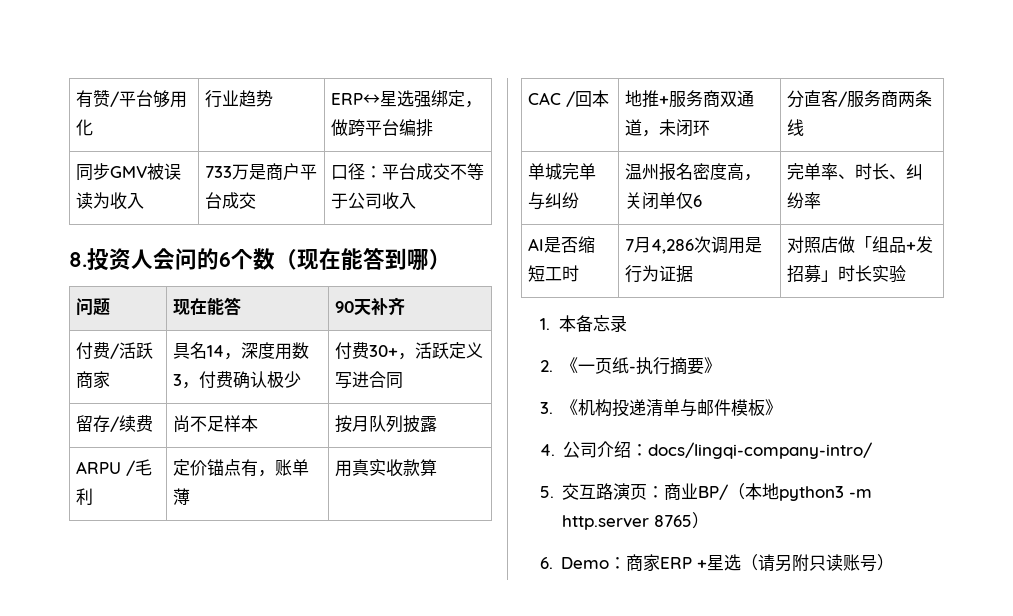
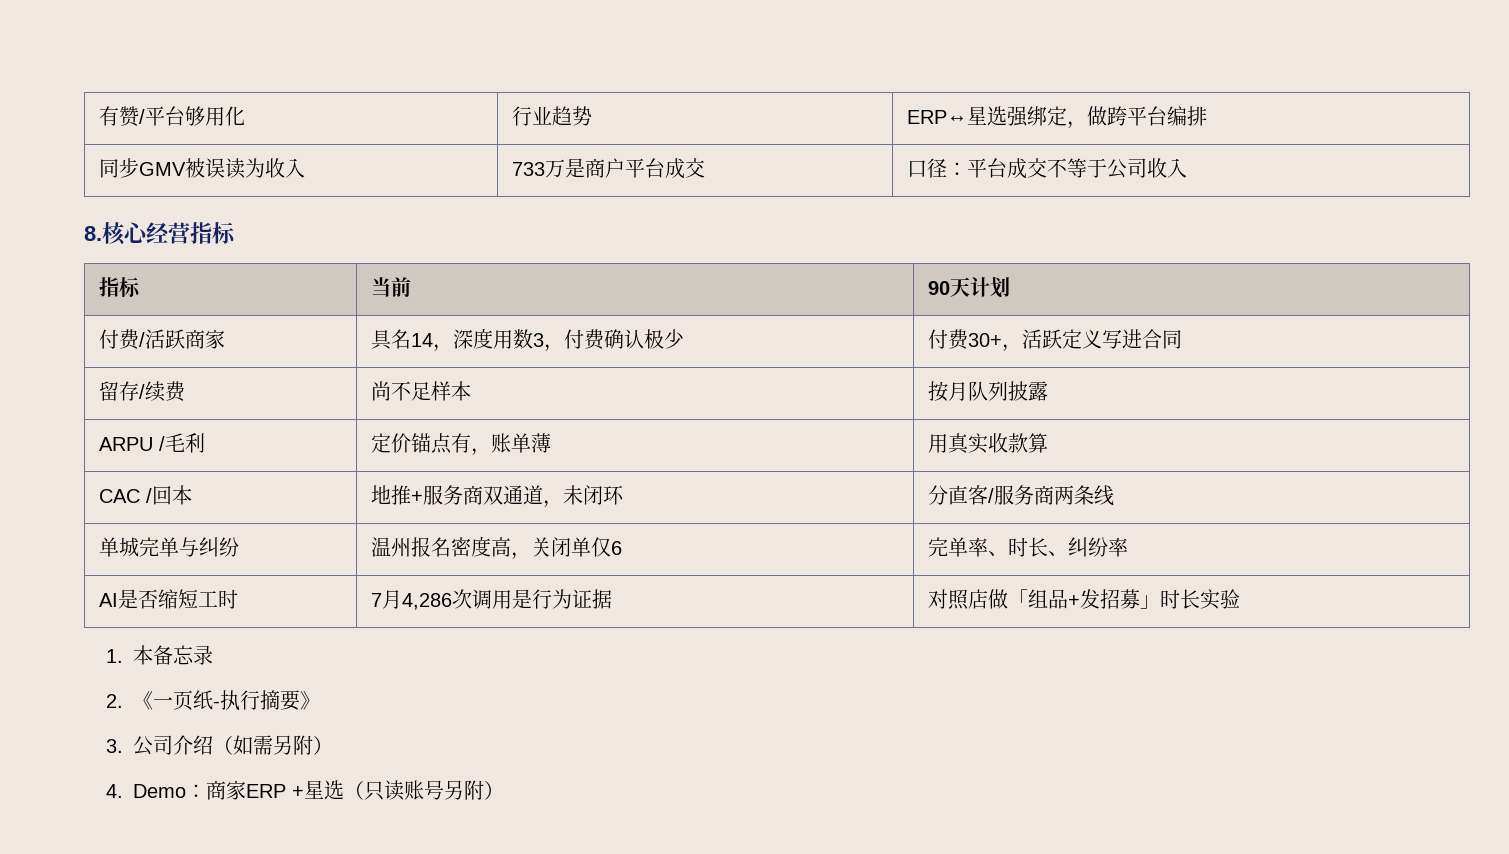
[87,247,451,271] [76,298,111,316] [173,297,242,316] 投资人会问的6个数（现在能答到哪） // 问题 | 现在能答 -> [102,222,236,246] [98,277,141,298] [370,277,411,297] 核心经营指标 // 指标 | 当前
[371,297,406,316] 补齐 -> [969,277,1010,298] 计划
[561,399,783,417] [539,441,873,459] [539,483,873,501] [562,512,710,530] [539,557,553,569] 《机构投递清单与邮件模板》 // 4.公司介绍：docs/lingqi-company-intro/ // 5.交互路演页：商业BP/（本地python3 -m http.server 8765） // 6. -> [133,735,334,756] [106,784,124,798] 公司介绍（如需另附） // 4.
[758,554,810,572] 请另附 -> (365, 790) none
(878, 563) none -> [444,780,485,800] 另附

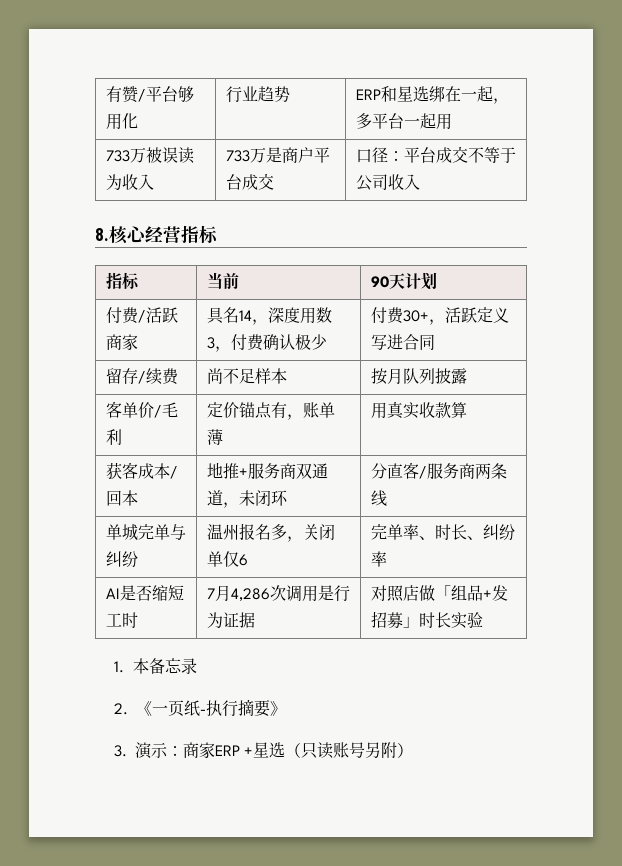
[906,106,1207,129] [98,158,186,178] ERP↔星选强绑定，做跨平台编排 // 同步GMV -> [355,86,509,104] [355,113,452,130] [105,148,146,163] ERP和星选绑在一起，多平台一起用 // 733万
[98,437,153,451] ARPU -> [105,401,154,418] 客单价
[98,489,140,503] CAC -> [105,462,170,479] 获客成本
[450,536,511,557] 密度高 -> [270,524,287,540] 多
[133,735,334,756] [106,784,187,798] 公司介绍（如需另附） // 4. Demo -> [134,742,168,759] 演示

